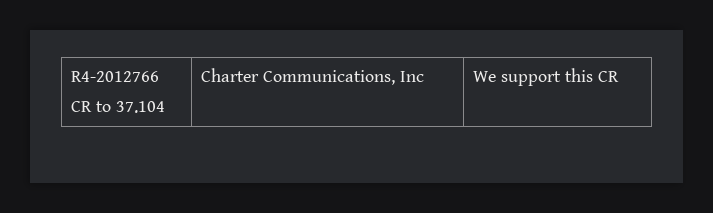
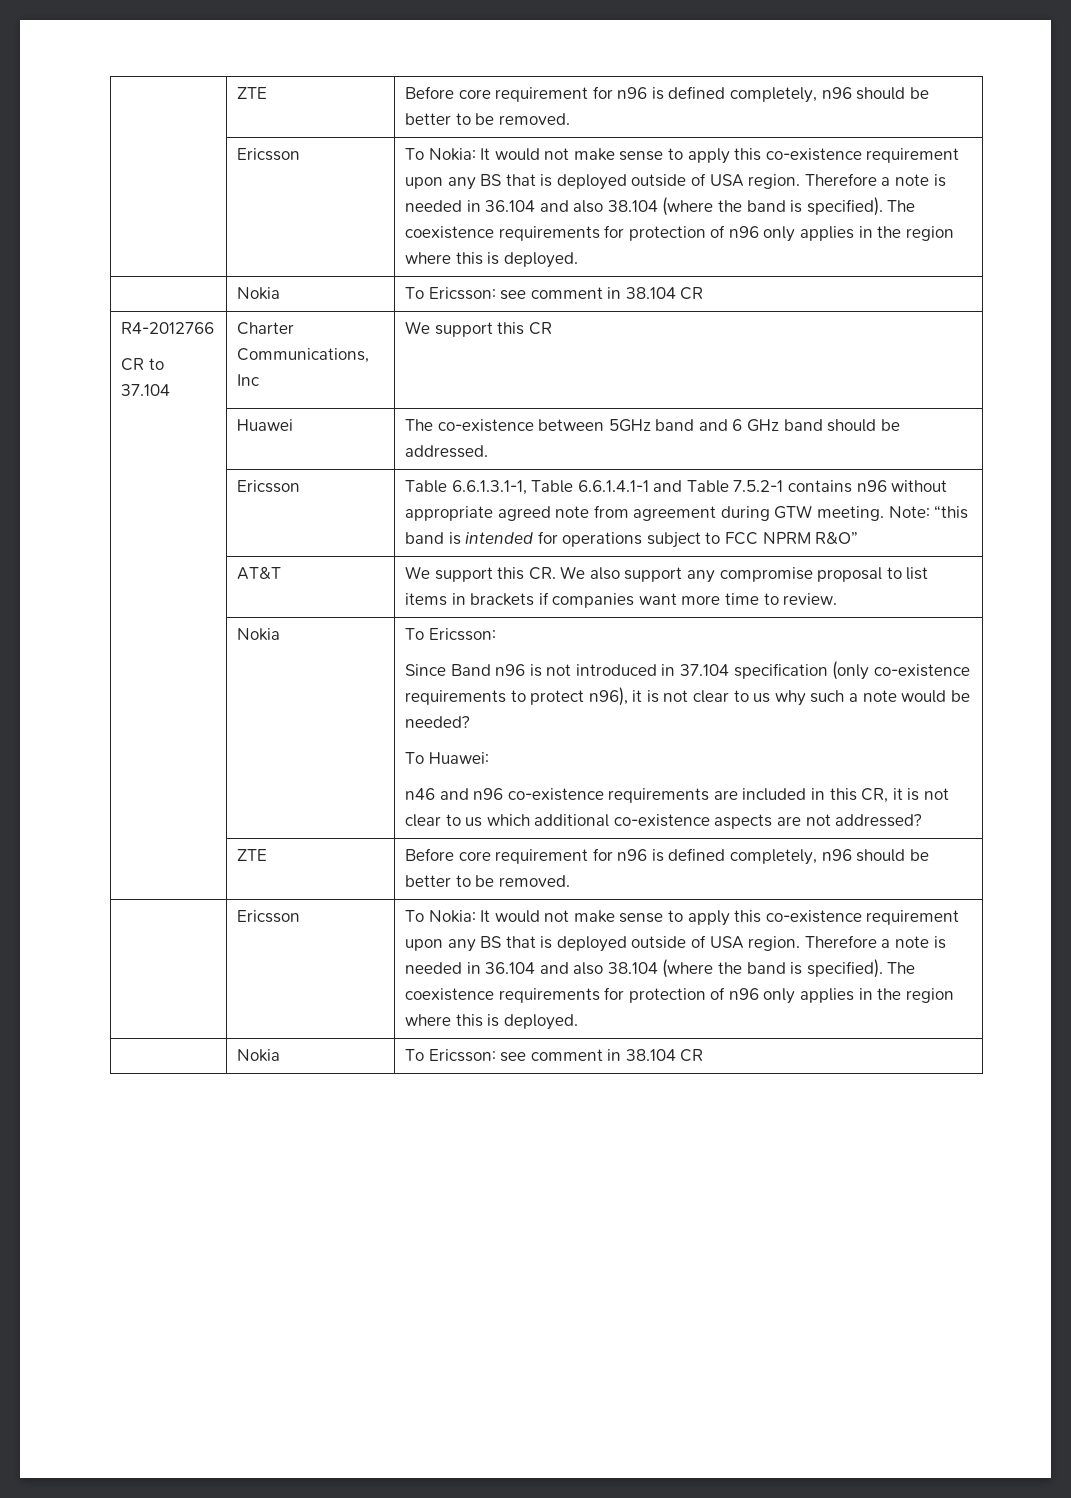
(71, 76) none -> [236,87,267,99] [404,86,929,103] [404,113,570,125] [236,148,300,161] [404,148,960,164] [404,173,946,190] [404,197,916,216] [404,225,954,242] [404,252,578,268] [236,287,280,300] [404,287,704,300] | ZTE | Before core requirement for n96 is defined completely, n96 should be better to be removed. // | Ericsson | To Nokia: It would not make sense to apply this co-existence requirement upon any BS that is deployed outside of USA region. Therefore a note is needed in 36.104 and also 38.104 (where the band is specified). The coexistence requirements for protection of n96 only applies in the region where this is deployed. // | Nokia | To Ericsson: see comment in 38.104 CR //
(619, 76) none -> [236,419,293,431] [404,419,900,432] [404,445,488,458] [236,480,300,493] [404,480,948,495] [404,505,969,521] [404,531,859,548] [236,566,281,580] [404,566,929,583] [404,592,838,608] [236,628,280,641] [404,628,496,641] [404,661,970,680] [404,687,970,706] [404,716,470,728] [404,752,489,764] [404,788,950,803] [404,814,923,829] [236,849,267,861] [404,848,929,865] [404,875,570,887] [236,910,300,923] [404,910,960,926] [404,935,946,952] [404,959,916,978] [404,987,954,1004] [404,1014,578,1030] [236,1049,280,1062] [404,1049,704,1062] // | Huawei | The co-existence between 5GHz band and 6 GHz band should be addressed. // | Ericsson | Table 6.6.1.3.1-1, Table 6.6.1.4.1-1 and Table 7.5.2-1 contains n96 without appropriate agreed note from agreement during GTW meeting. Note: “this band is intended for operations subject to FCC NPRM R&O” // | AT&T | We support this CR. We also support any compromise proposal to list items in brackets if companies want more time to review. // | Nokia | To Ericsson: // Since Band n96 is not introduced in 37.104 specification (only co-existence requirements to protect n96), it is not clear to us why such a note would be needed? // To Huawei: // n46 and n96 co-existence requirements are included in this CR, it is not clear to us which additional co-existence aspects are not addressed? // | ZTE | Before core requirement for n96 is defined completely, n96 should be better to be removed. // | Ericsson | To Nokia: It would not make sense to apply this co-existence requirement upon any BS that is deployed outside of USA region. Therefore a note is needed in 36.104 and also 38.104 (where the band is specified). The coexistence requirements for protection of n96 only applies in the region where this is deployed. // | Nokia | To Ericsson: see comment in 38.104 CR

